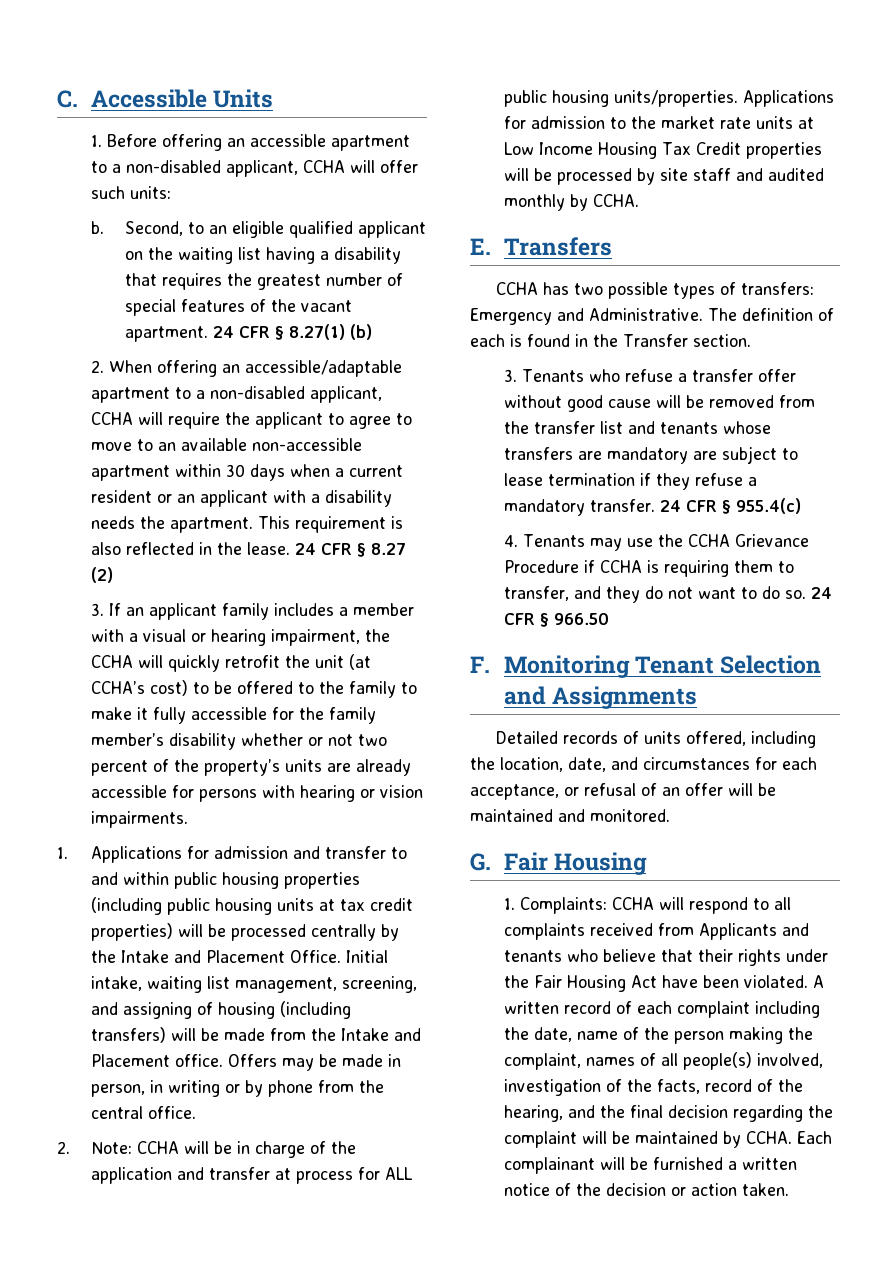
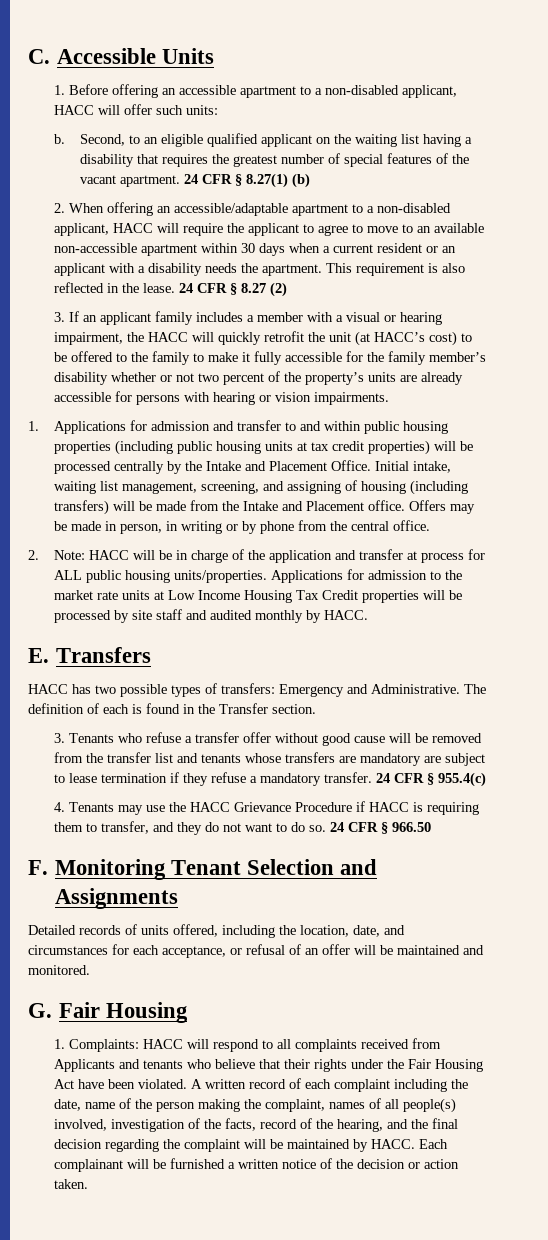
[302,160,345,173] CCHA -> [53,105,94,115] HACC
[90,412,133,425] CCHA -> [112,223,153,233] HACC
[90,655,133,668] CCHA -> [147,332,188,342] HACC
[90,681,145,694] CCHA’s -> [373,332,425,342] HACC’s
[136,1141,179,1154] CCHA -> [88,550,129,560] HACC
[592,194,639,207] CCHA. -> [323,610,368,620] HACC.
[496,282,539,295] CCHA -> [28,684,68,694] HACC
[687,534,730,547] CCHA -> [189,802,230,812] HACC
[599,560,642,573] CCHA -> [368,802,409,812] HACC
[611,897,654,910] CCHA -> [142,1039,183,1049] HACC
[745,1131,792,1144] CCHA. -> [370,1139,415,1149] HACC.

